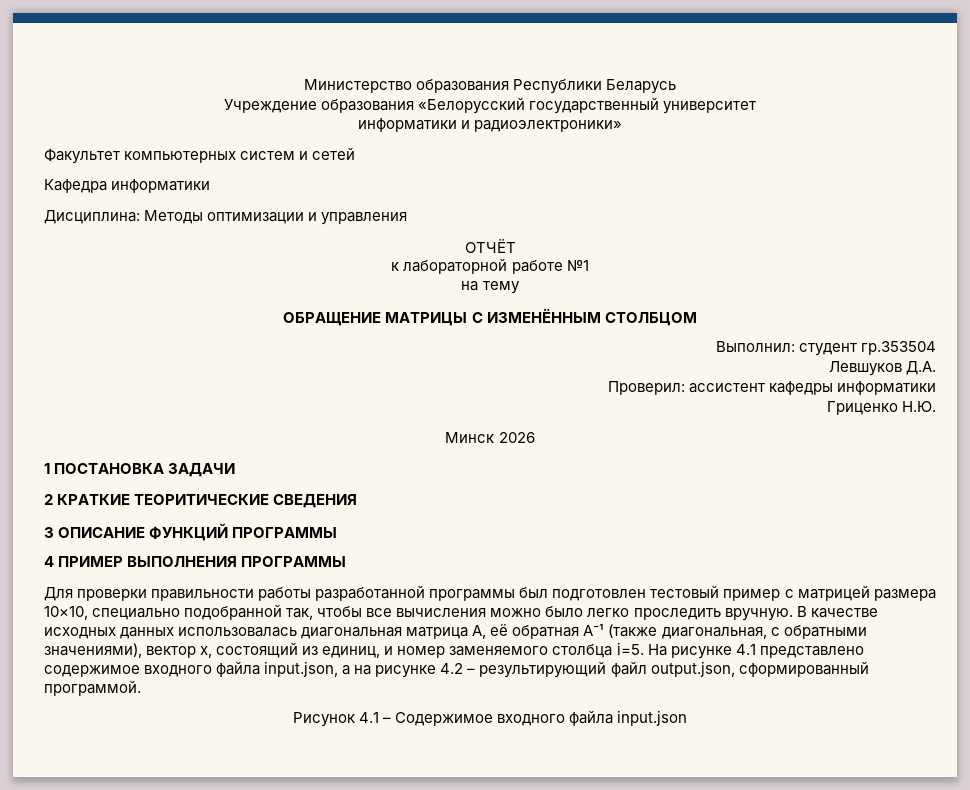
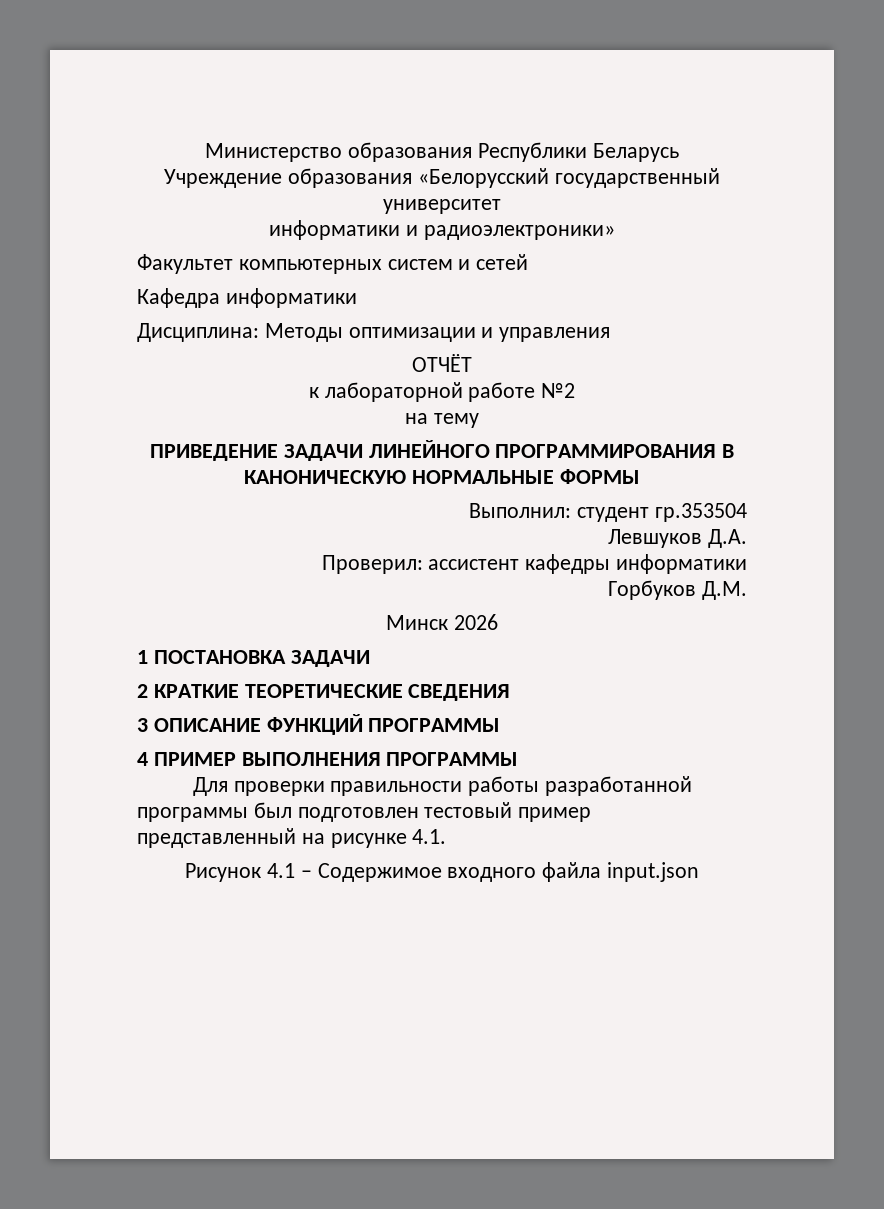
[566,260,589,271] №1 -> [541,383,576,398] №2
[283,308,697,326] ОБРАЩЕНИЕ МАТРИЦЫ С ИЗМЕНЁННЫМ СТОЛБЦОМ -> [149,440,735,461] [244,469,640,484] ПРИВЕДЕНИЕ ЗАДАЧИ ЛИНЕЙНОГО ПРОГРАММИРОВАНИЯ В КАНОНИЧЕСКУЮ НОРМАЛЬНЫЕ ФОРМЫ
[826,401,936,415] Гриценко Н.Ю. -> [608,580,747,600] Горбуков Д.М.
[134,494,270,505] ТЕОРИТИЧЕСКИЕ -> [244,684,403,698] ТЕОРЕТИЧЕСКИЕ
[784,585,936,601] [44,604,878,621] [44,623,867,639] [44,642,864,659] [44,661,869,678] [44,680,141,696] с матрицей размера 10×10, специально подобранной так, чтобы все вычисления можно было легко проследить вручную. В качестве исходных данных использовалась диагональная матрица A, её обратная A⁻¹ (также диагональная, с обратными значениями), вектор x, состоящий из единиц, и номер заменяемого столбца i=5. На рисунке 4.1 представлено содержимое входного файла input.json, а на рисунке 4.2 – результирующий файл output.json, сформированный программой. -> [137,828,447,848] представленный на рисунке 4.1.

